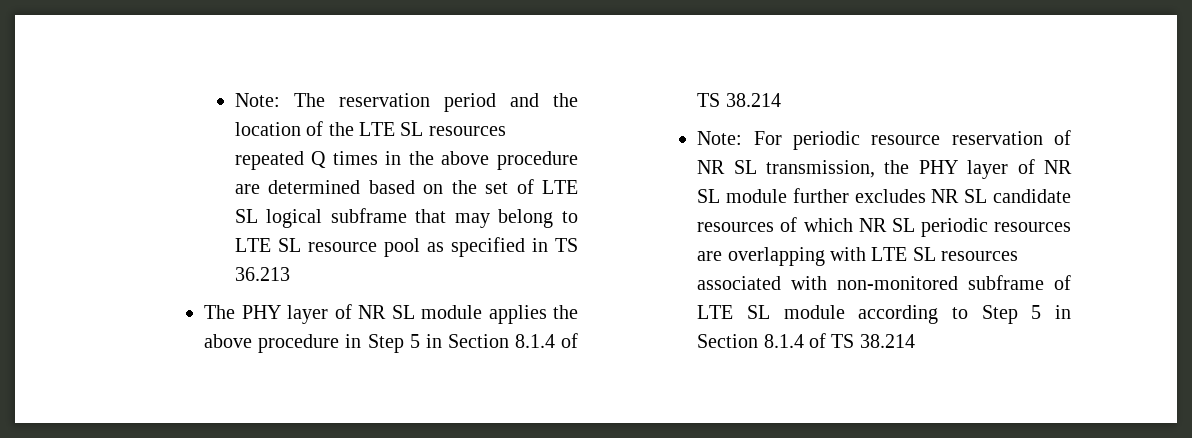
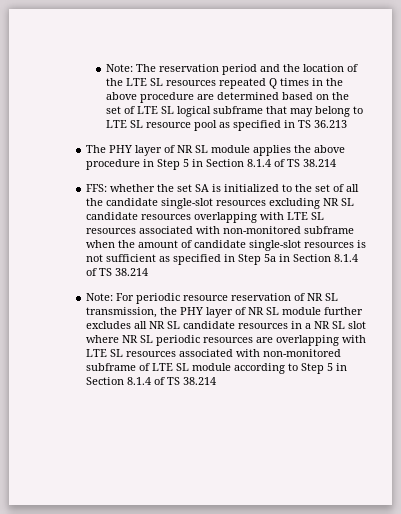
(781, 100) none -> [86,184,360,192] [86,198,355,209] [86,212,325,223] [86,226,355,234] [86,240,367,251] [86,254,359,265] [86,268,149,276] // FFS: whether the set SA is initialized to the set of all the candidate single-slot resources excluding NR SL candidate resources overlapping with LTE SL resources associated with non-monitored subframe when the amount of candidate single-slot resources is not sufficient as specified in Step 5a in Section 8.1.4 of TS 38.214
[931,189,1071,203] [697,217,853,232] NR SL candidate resources of which -> [134,321,367,329] [86,335,120,343] all NR SL candidate resources in a NR SL slot where

